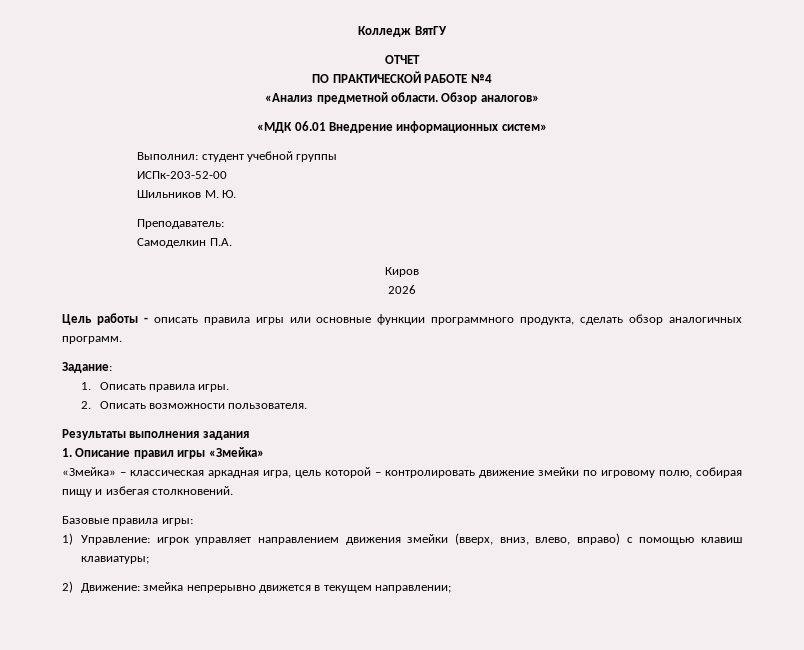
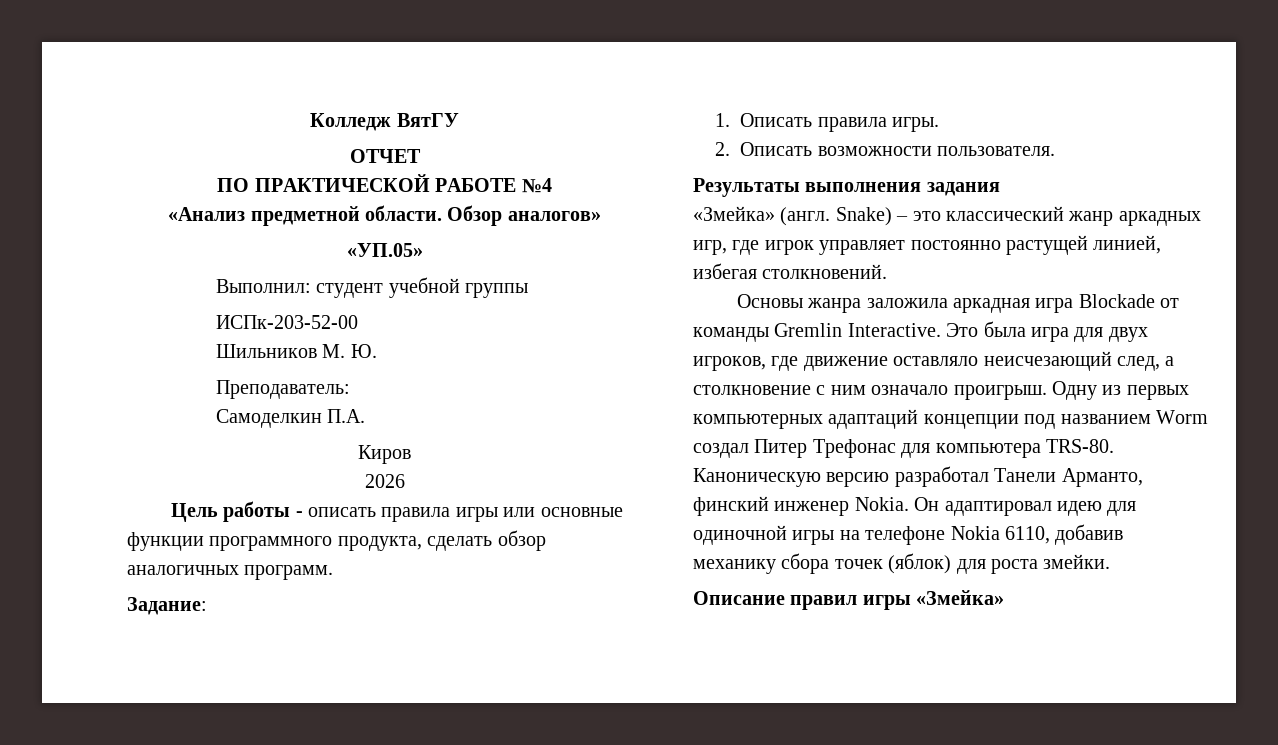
[257,121,547,133] «МДК 06.01 Внедрение информационных систем» -> [346,243,423,257] «УП.05»
[62,447,264,459] [62,467,742,478] [62,486,234,497] [62,516,193,526] [62,533,743,545] [80,556,149,564] [62,581,452,593] 1. Описание правил игры «Змейка» // «Змейка» – классическая аркадная игра, цель которой – контролировать движение змейки по игровому полю, собирая пищу и избегая столкновений. // Базовые правила игры: // 1) Управление: игрок управляет направлением движения змейки (вверх, вниз, влево, вправо) с помощью клавиш клавиатуры; // 2) Движение: змейка непрерывно движется в текущем направлении; -> [693,206,1201,226] [693,235,1162,255] [693,263,888,279] [736,294,1180,313] [693,321,1148,342] [693,351,1175,371] [693,381,1189,400] [693,409,1208,429] [693,439,1114,458] [693,466,1143,487] [693,496,1137,516] [693,524,1124,545] [693,553,1111,574] [693,590,1005,610] «Змейка» (англ. Snake) – это классический жанр аркадных игр, где игрок управляет постоянно растущей линией, избегая столкновений. // Основы жанра заложила аркадная игра Blockade от команды Gremlin Interactive. Это была игра для двух игроков, где движение оставляло неисчезающий след, а столкновение с ним означало проигрыш. Одну из первых компьютерных адаптаций концепции под названием Worm создал Питер Трефонас для компьютера TRS-80. Каноническую версию разработал Танели Арманто, финский инженер Nokia. Он адаптировал идею для одиночной игры на телефоне Nokia 6110, добавив механику сбора точек (яблок) для роста змейки. // Описание правил игры «Змейка»

